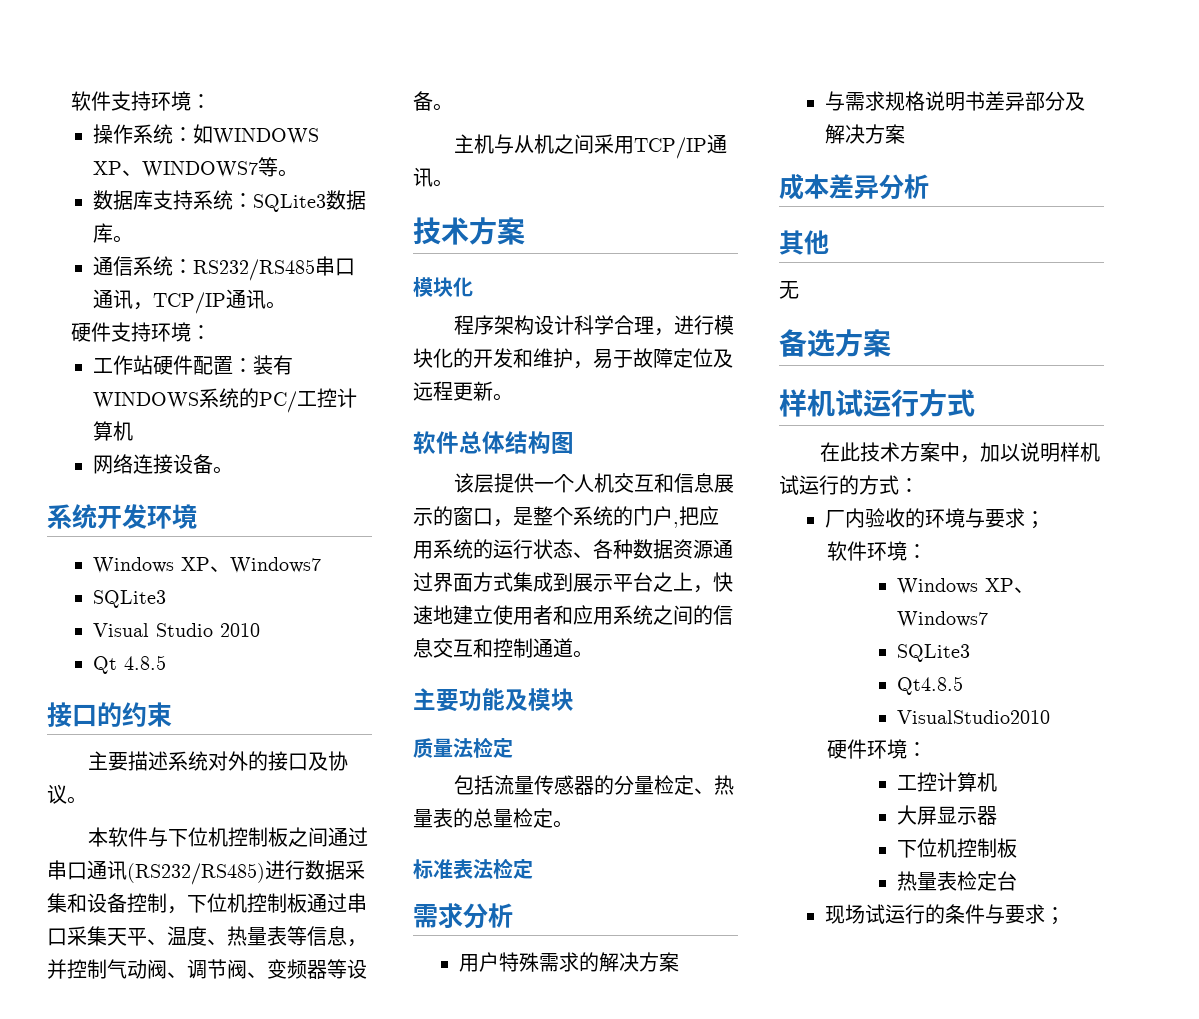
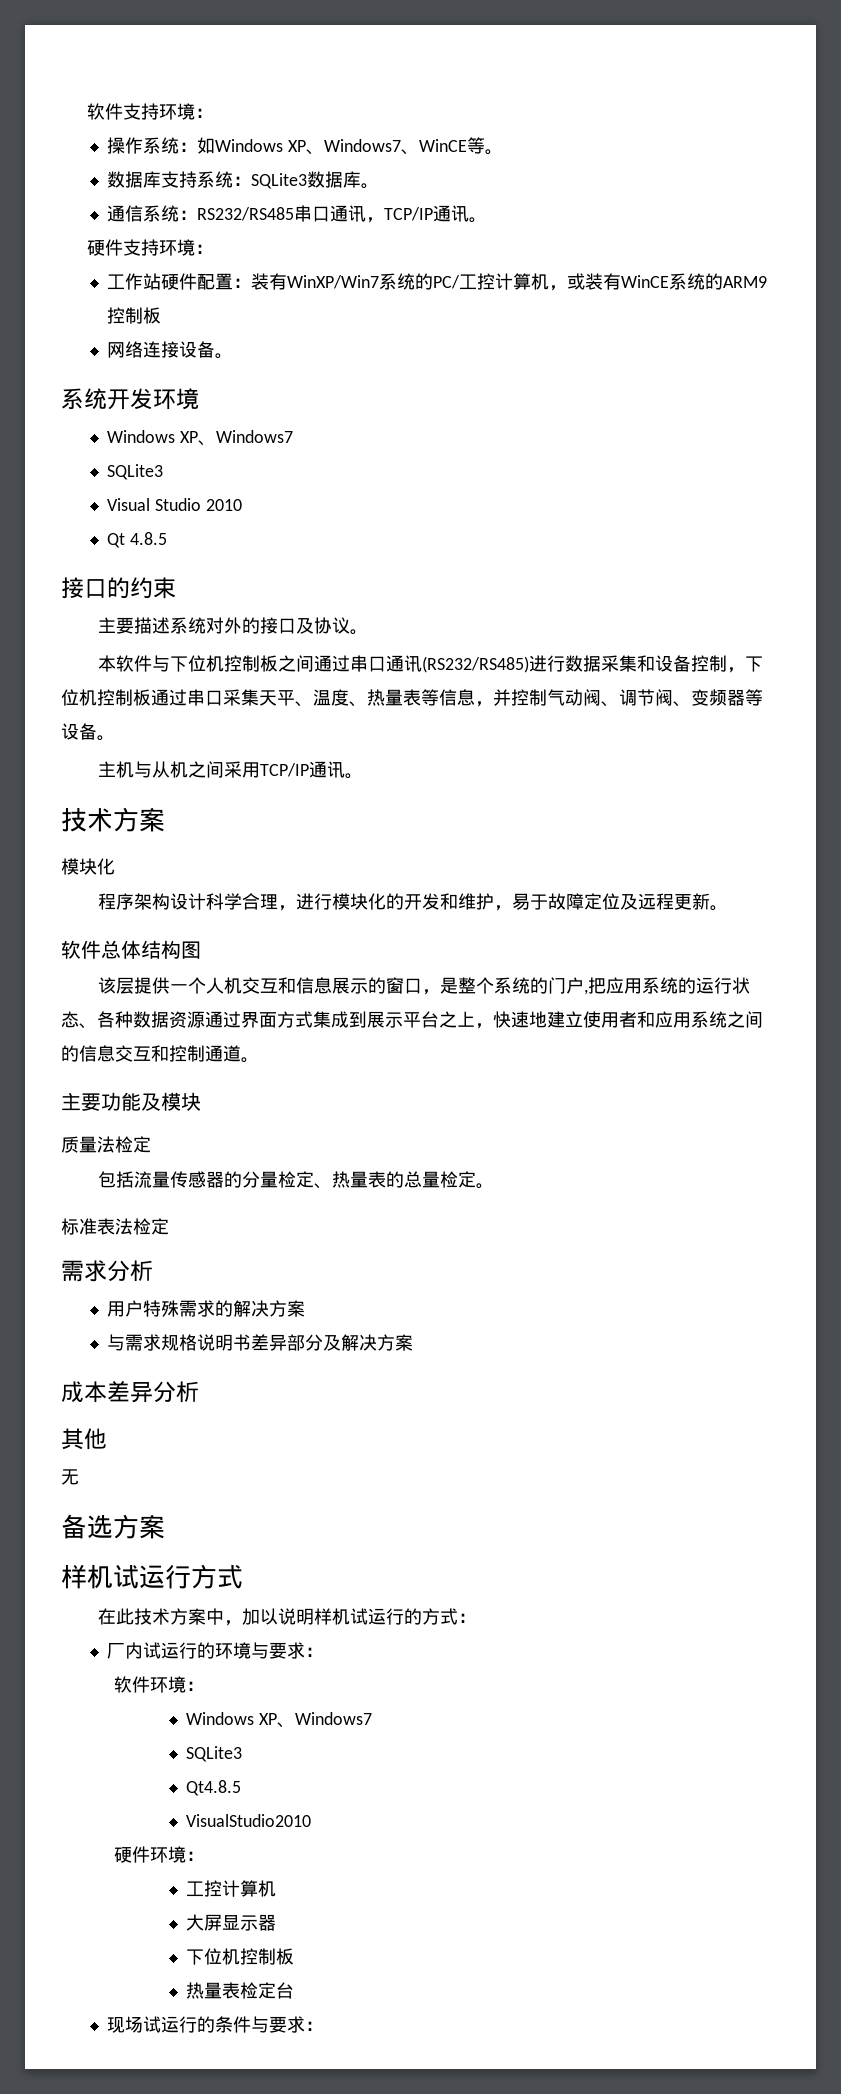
[212,128,319,145] [92,161,258,178] WINDOWS XP、WINDOWS7 -> [215,139,467,155] Windows XP、Windows7、WinCE
[92,392,199,409] WINDOWS -> [287,275,380,289] WinXP/Win7
(133, 431) none -> [549,273,768,291] [107,307,162,324] ，或装有WinCE系统的ARM9控制板
[864,508,905,528] 验收 -> [143,1642,198,1659] 试运行
[1024,511,1045,529] ； -> [305,1647,324,1657] ：
[1044,907,1065,925] ； -> [305,2021,324,2031] ：

